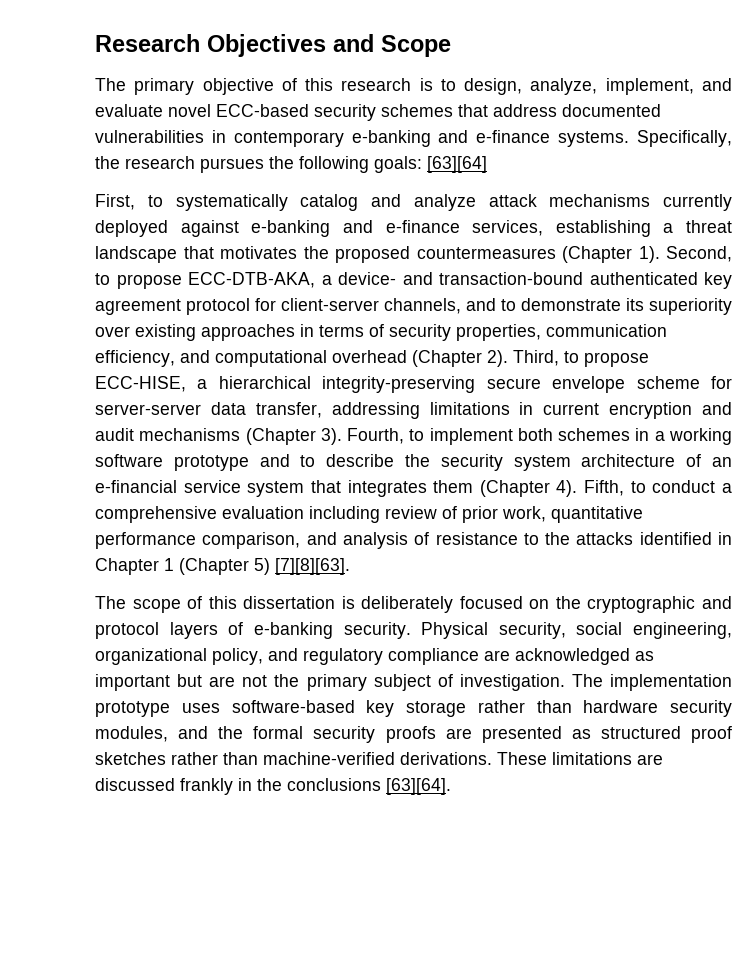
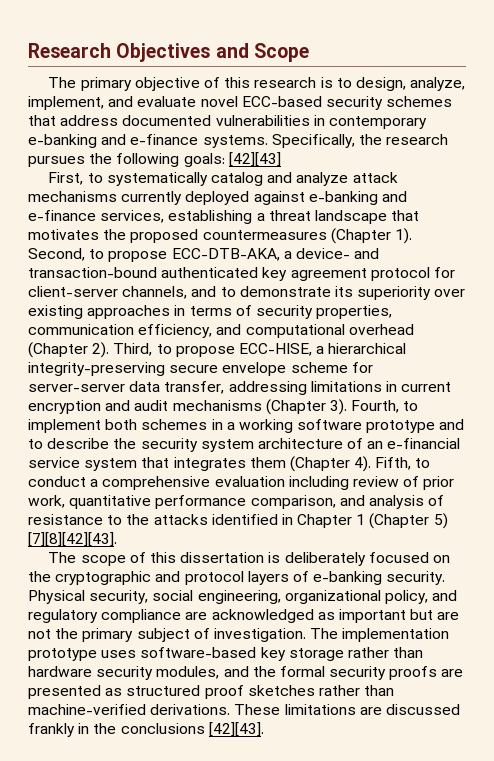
[427,156,487,173] [63][64] -> [228,152,281,167] [42][43]
[275,558,350,575] [7][8][63]. -> [28,532,117,547] [7][8][42][43].
[386,778,451,795] [63][64]. -> [208,722,264,737] [42][43].

